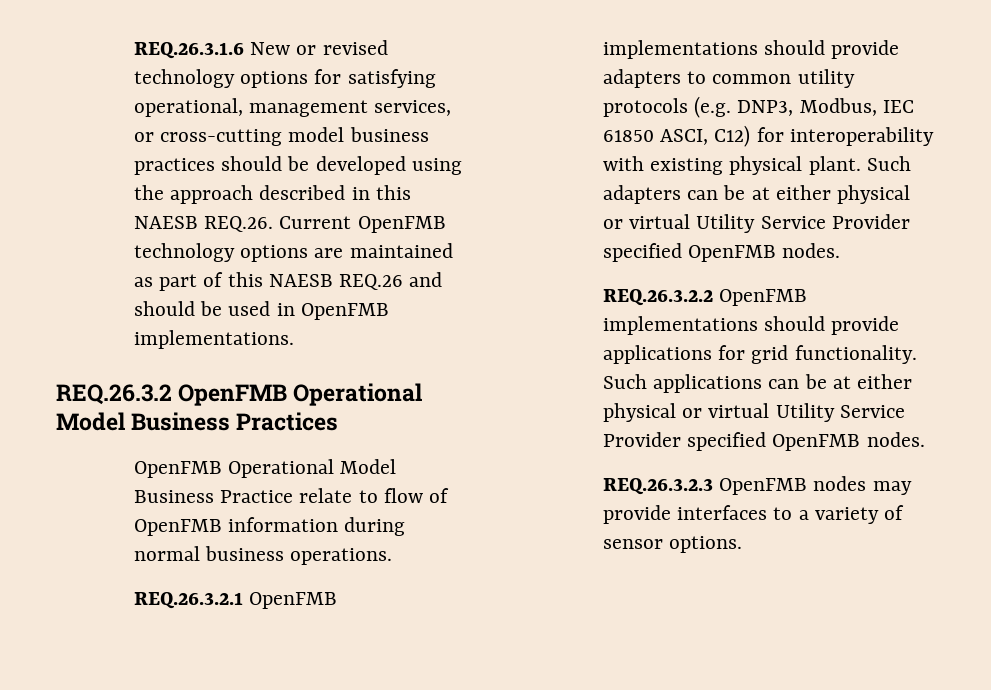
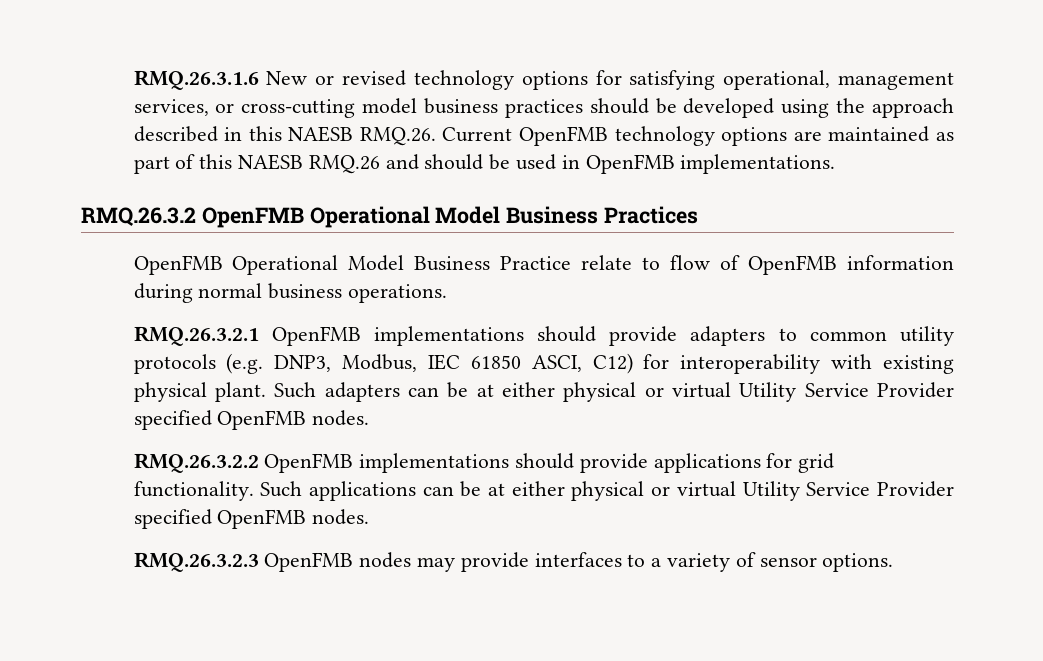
[134,42,245,59] REQ.26.3.1.6 -> [133,70,259,90] RMQ.26.3.1.6
[204,216,274,232] REQ.26. -> [359,127,436,146] RMQ.26.
[339,274,404,290] REQ.26 -> [308,155,380,174] RMQ.26
[56,384,172,405] REQ.26.3.2 -> [81,207,196,226] RMQ.26.3.2
[134,592,244,609] REQ.26.3.2.1 -> [133,326,259,346] RMQ.26.3.2.1
[603,289,714,306] REQ.26.3.2.2 -> [133,453,259,473] RMQ.26.3.2.2
[603,478,714,495] REQ.26.3.2.3 -> [133,552,259,572] RMQ.26.3.2.3

